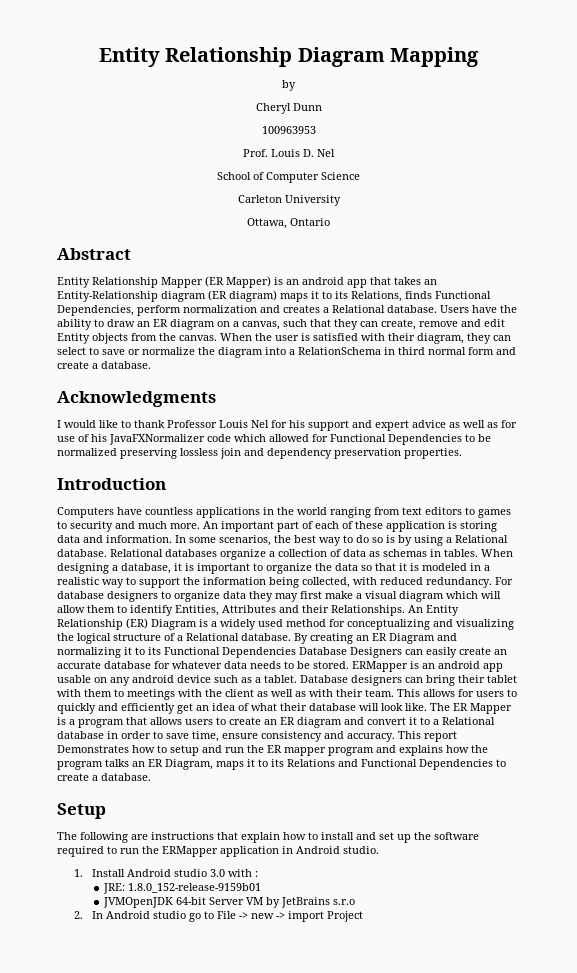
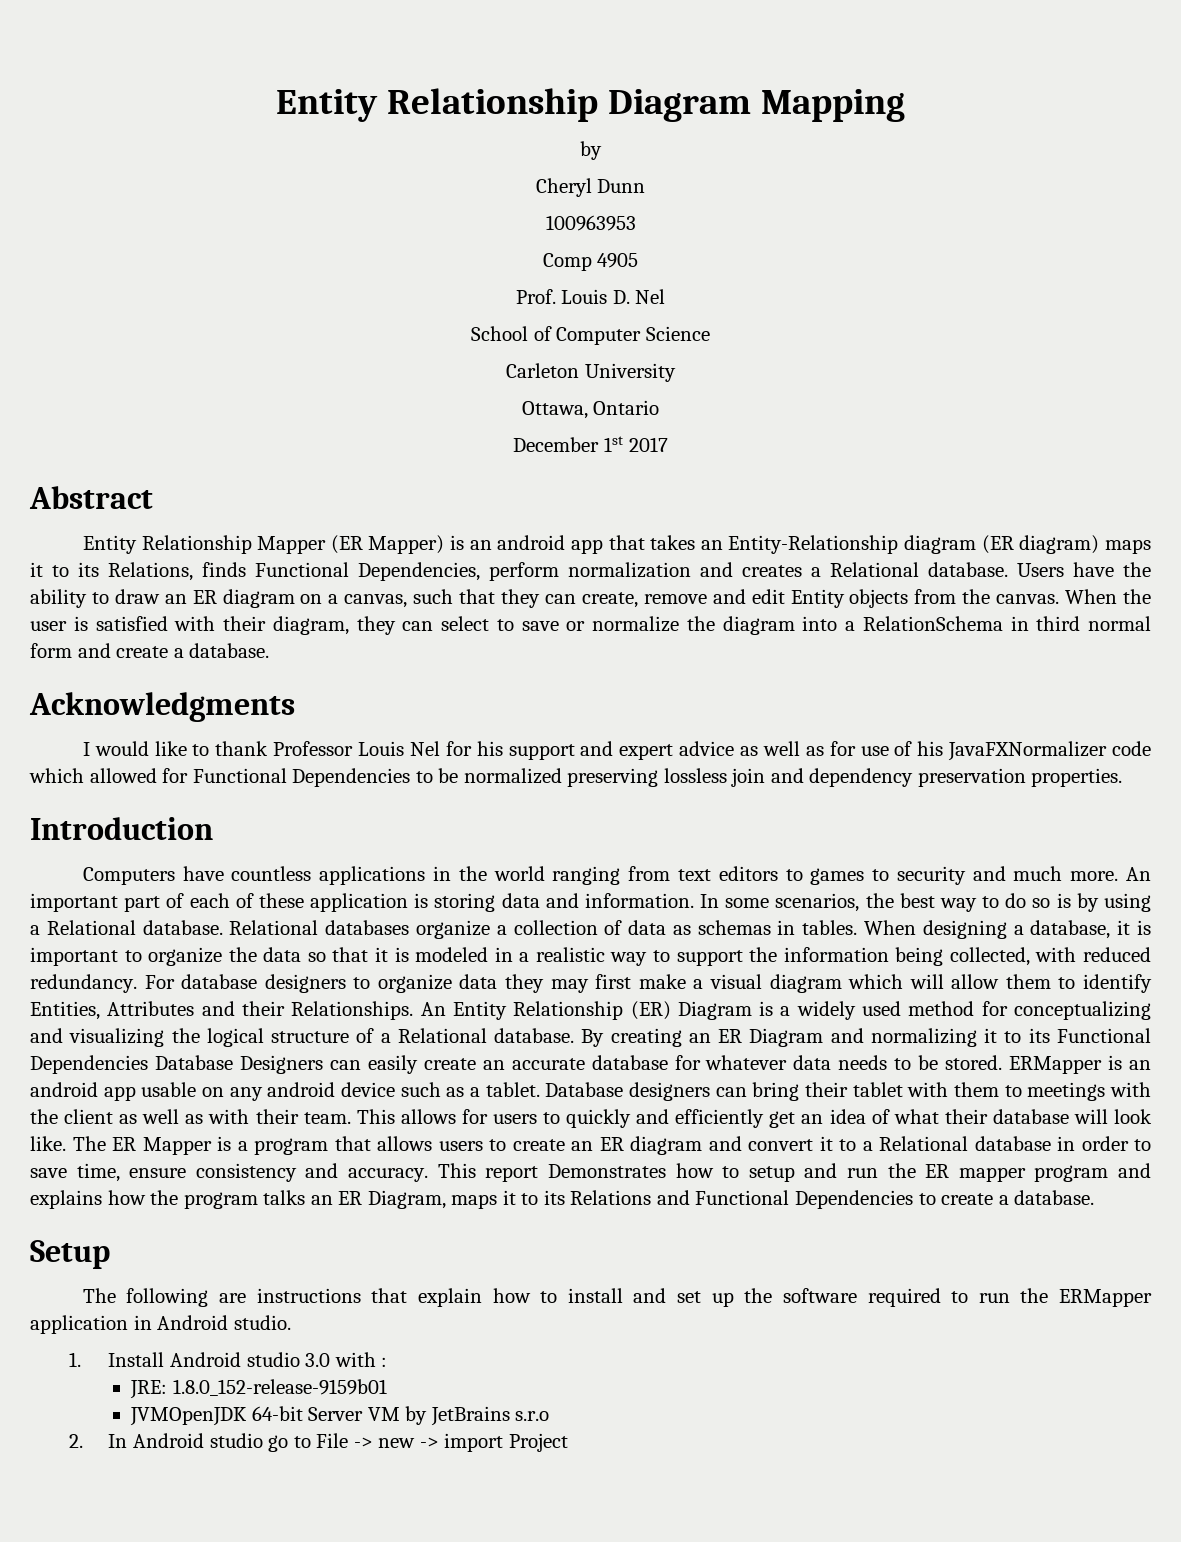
(316, 130) none -> [542,253,639,271] // Comp 4905
(330, 222) none -> [513,436,668,452] // December 1st 2017

